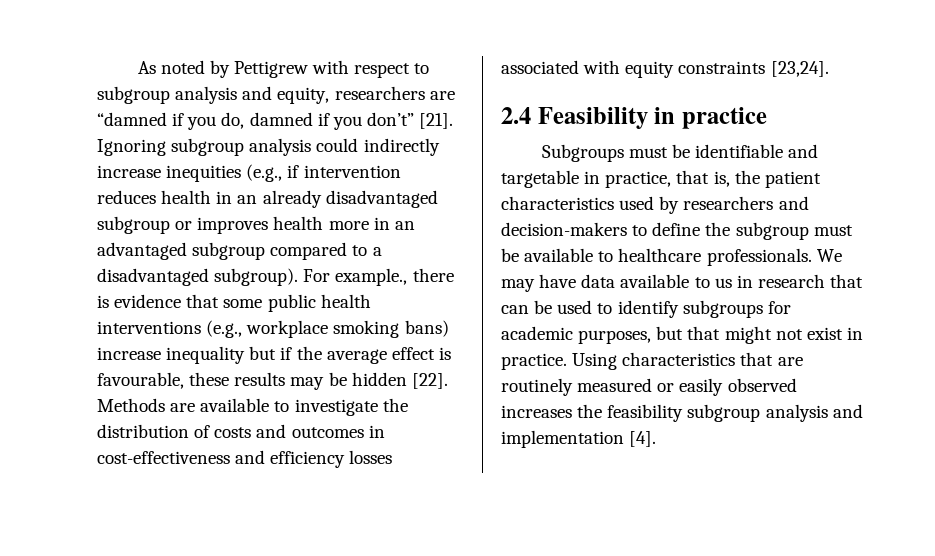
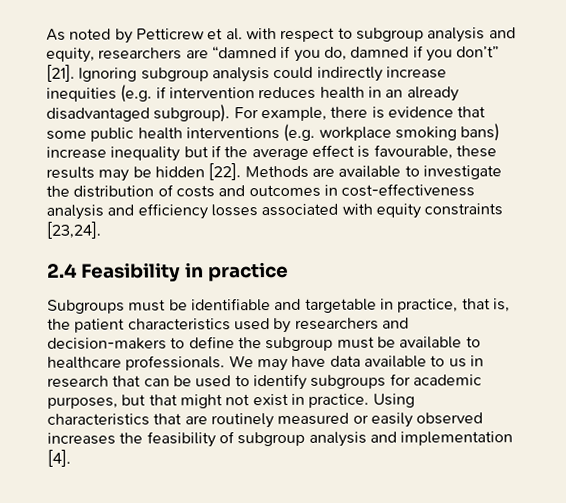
[234,61,309,78] Pettigrew -> [135,28,243,41] Petticrew et al.
[246,164,283,182] (e.g., -> [120,84,153,103] (e.g.
[97,216,415,234] [97,242,382,260] [97,268,209,286] subgroup or improves health more in an advantaged subgroup compared to a disadvantaged -> (150, 114) none
[335,268,408,286] example., -> [260,106,327,122] example,
[206,320,243,338] (e.g., -> [283,123,316,142] (e.g.
(230, 457) none -> [46,204,104,220] analysis
(684, 413) none -> [218,431,235,444] of

